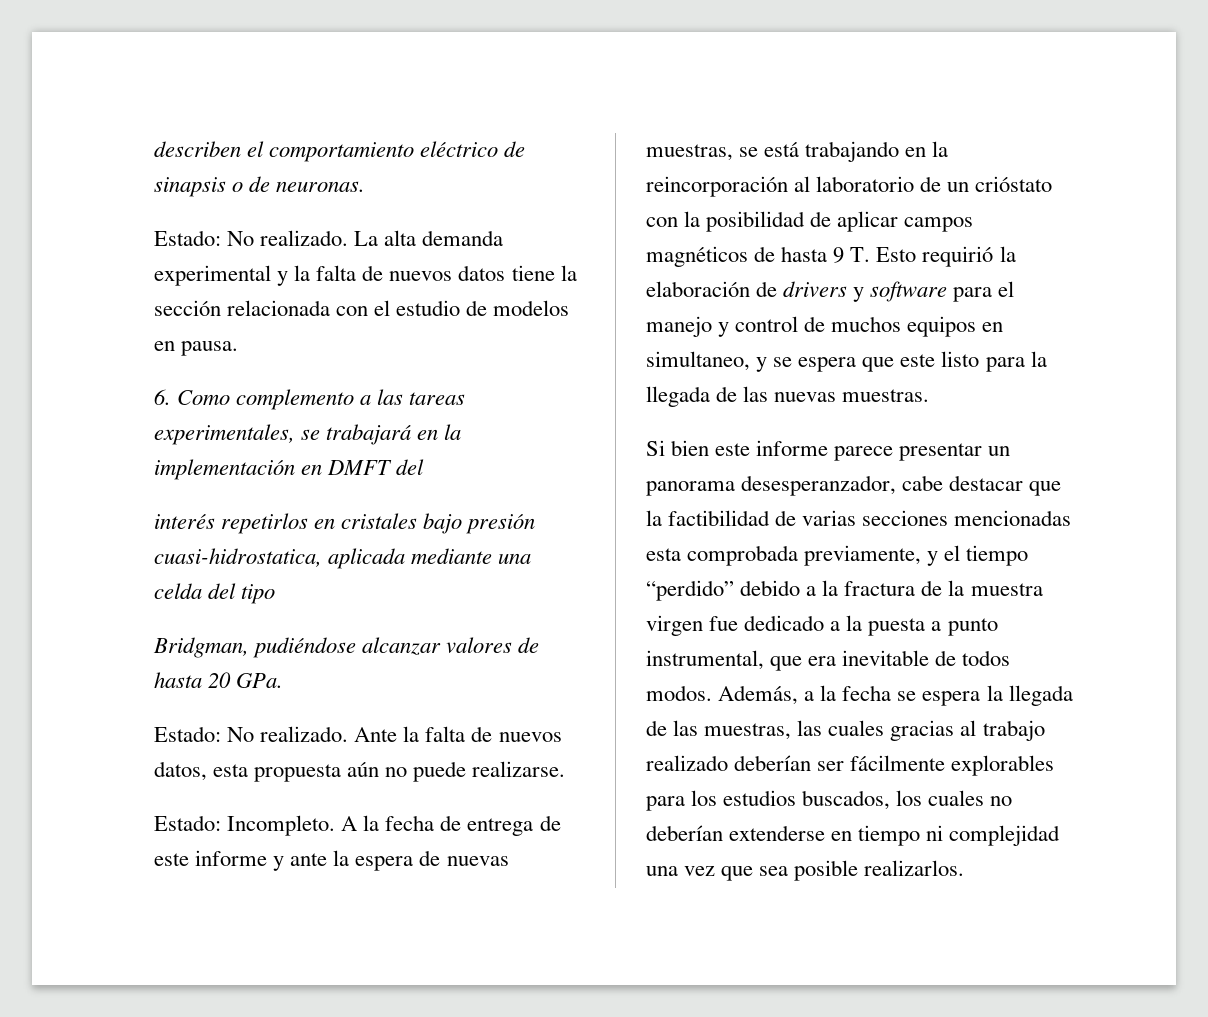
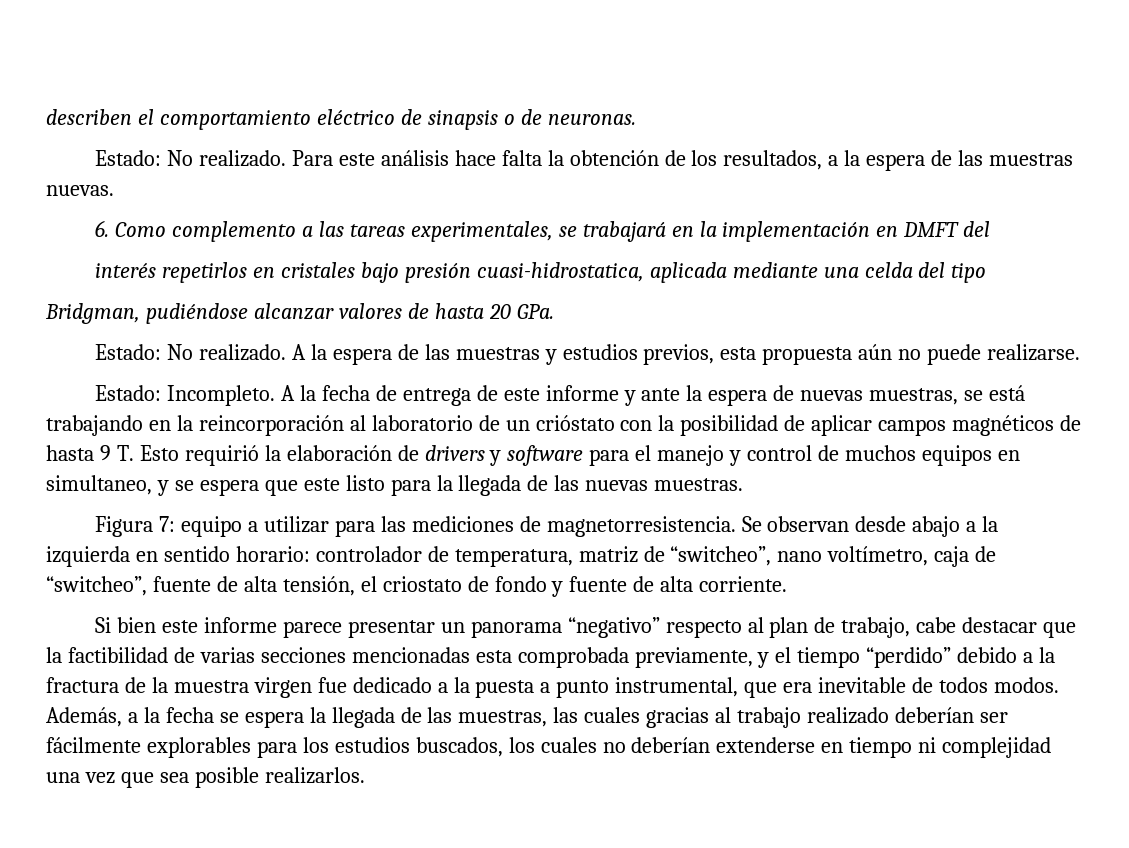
[354,230,504,246] [154,265,577,286] [154,300,570,316] [154,341,239,356] La alta demanda experimental y la falta de nuevos datos tiene la sección relacionada con el estudio de modelos en pausa. -> [291,150,1074,171] [46,185,114,196] Para este análisis hace falta la obtención de los resultados, a la espera de las muestras nuevas.
[354,726,562,742] [154,761,207,781] Ante la falta de nuevos datos, -> [291,344,715,365] A la espera de las muestras y estudios previos,
(930, 395) none -> [95,516,999,537] [46,546,997,567] [46,576,788,597] // Figura 7: equipo a utilizar para las mediciones de magnetorresistencia. Se observan desde abajo a la izquierda en sentido horario: controlador de temperatura, matriz de “switcheo”, nano voltímetro, caja de “switcheo”, fuente de alta tensión, el criostato de fondo y fuente de alta corriente.
[741,475,897,496] desesperanzador, -> [567,617,911,638] “negativo” respecto al plan de trabajo,

